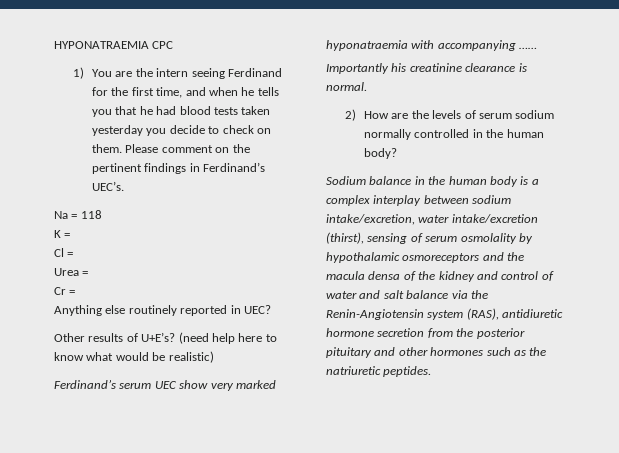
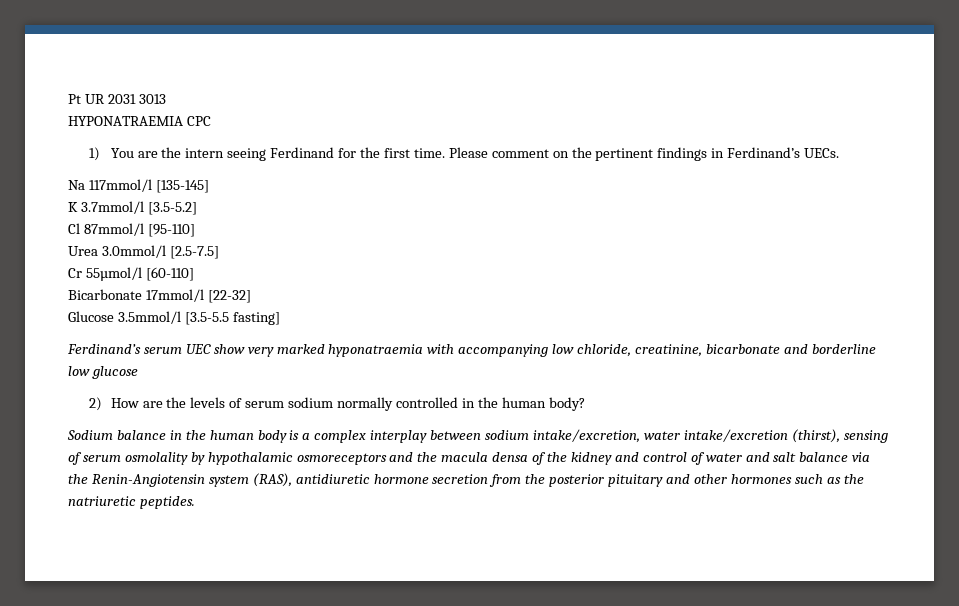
(54, 45) none -> [68,94,166,104] Pt UR 2031 3013 //
[156,87,279,98] [92,106,271,117] [92,125,271,136] [92,144,123,153] time, and when he tells you that he had blood tests taken yesterday you decide to check on them. -> [413,148,445,158] time.
[92,181,125,191] UEC’s. -> [804,148,840,158] UECs.
[71,210,102,219] = 118 -> [88,179,209,193] 117mmol/l [135-145]
[64,233,71,238] = -> [80,201,197,215] 3.7mmol/l [3.5-5.2]
[67,252,74,257] = -> [83,223,195,237] 87mmol/l [95-110]
[82,271,89,276] = -> [101,245,219,259] 3.0mmol/l [2.5-7.5]
[69,290,76,295] [54,305,271,316] [54,332,277,344] [54,351,214,363] = // Anything else routinely reported in UEC? // Other results of U+E’s? (need help here to know what would be realistic) -> [85,267,194,281] [68,289,251,303] [68,311,280,325] 55µmol/l [60-110] // Bicarbonate 17mmol/l [22-32] // Glucose 3.5mmol/l [3.5-5.5 fasting]
[519,47,538,49] [326,63,527,74] [326,82,367,91] …… // Importantly his creatinine clearance is normal. -> [552,344,876,357] [68,366,138,379] low chloride, creatinine, bicarbonate and borderline low glucose

